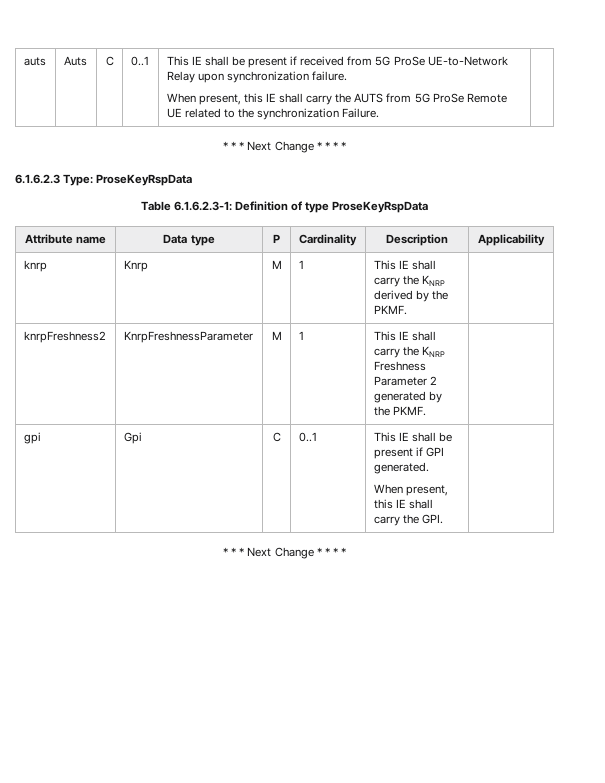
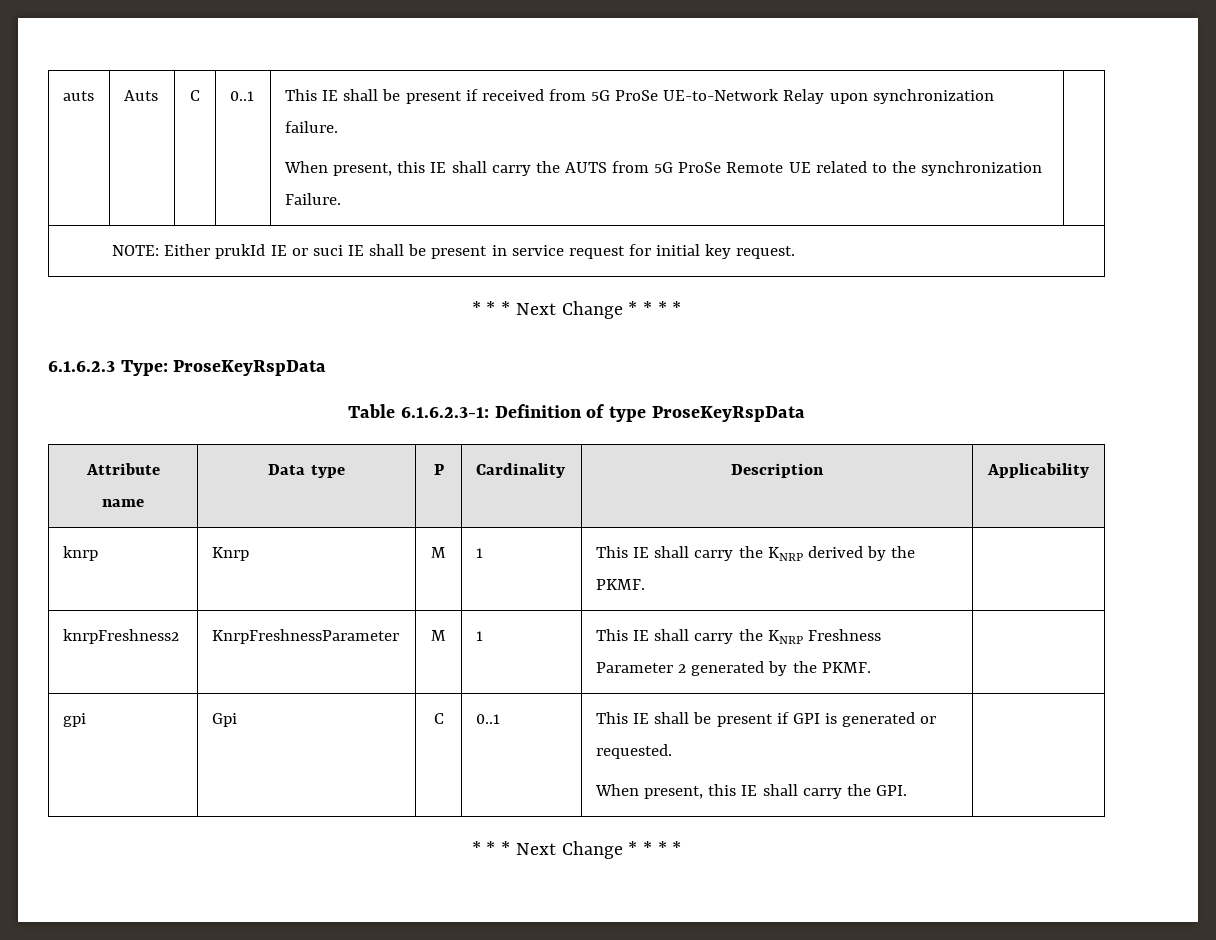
(380, 113) none -> [112,244,796,259] // NOTE: Either prukId IE or suci IE shall be present in service request for initial key request.
[373,462,429,474] generated. -> [824,712,937,727] [595,744,672,759] is generated or requested.

